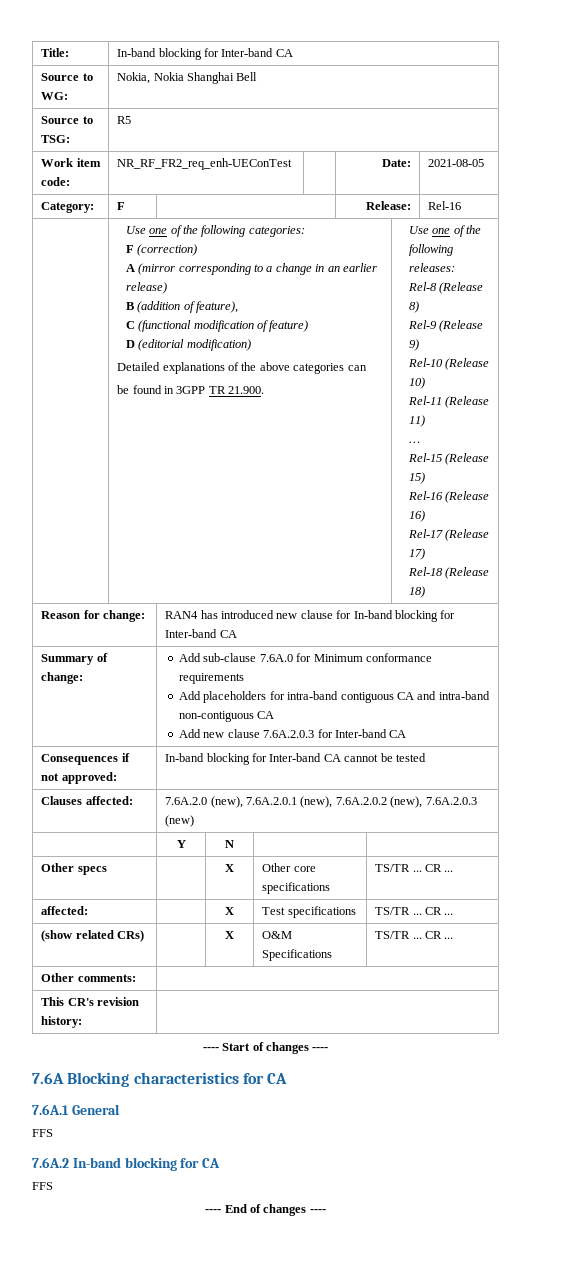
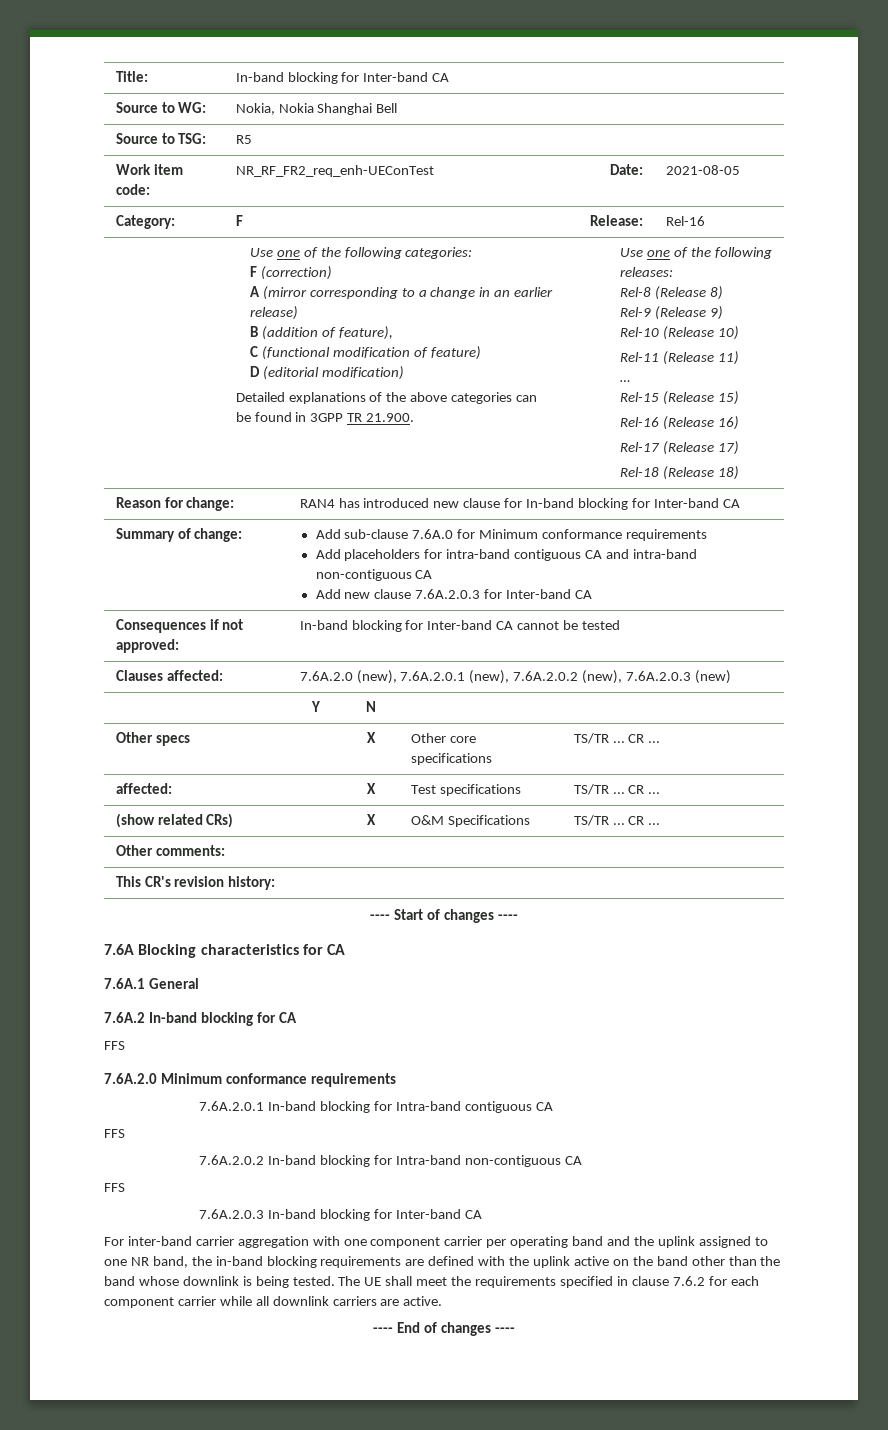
[32,1129,53,1137] // FFS -> (200, 983) none
(53, 1186) none -> [104,1073,396,1087] [199,1101,553,1113] [104,1129,125,1138] [199,1155,582,1167] [104,1183,125,1192] [199,1209,482,1221] [104,1236,768,1248] [104,1256,781,1268] [104,1276,759,1288] [104,1296,443,1308] // 7.6A.2.0 Minimum conformance requirements // 7.6A.2.0.1 In-band blocking for Intra-band contiguous CA // FFS // 7.6A.2.0.2 In-band blocking for Intra-band non-contiguous CA // FFS // 7.6A.2.0.3 In-band blocking for Inter-band CA // For inter-band carrier aggregation with one component carrier per operating band and the uplink assigned to one NR band, the in-band blocking requirements are defined with the uplink active on the band other than the band whose downlink is being tested. The UE shall meet the requirements specified in clause 7.6.2 for each component carrier while all downlink carriers are active.

